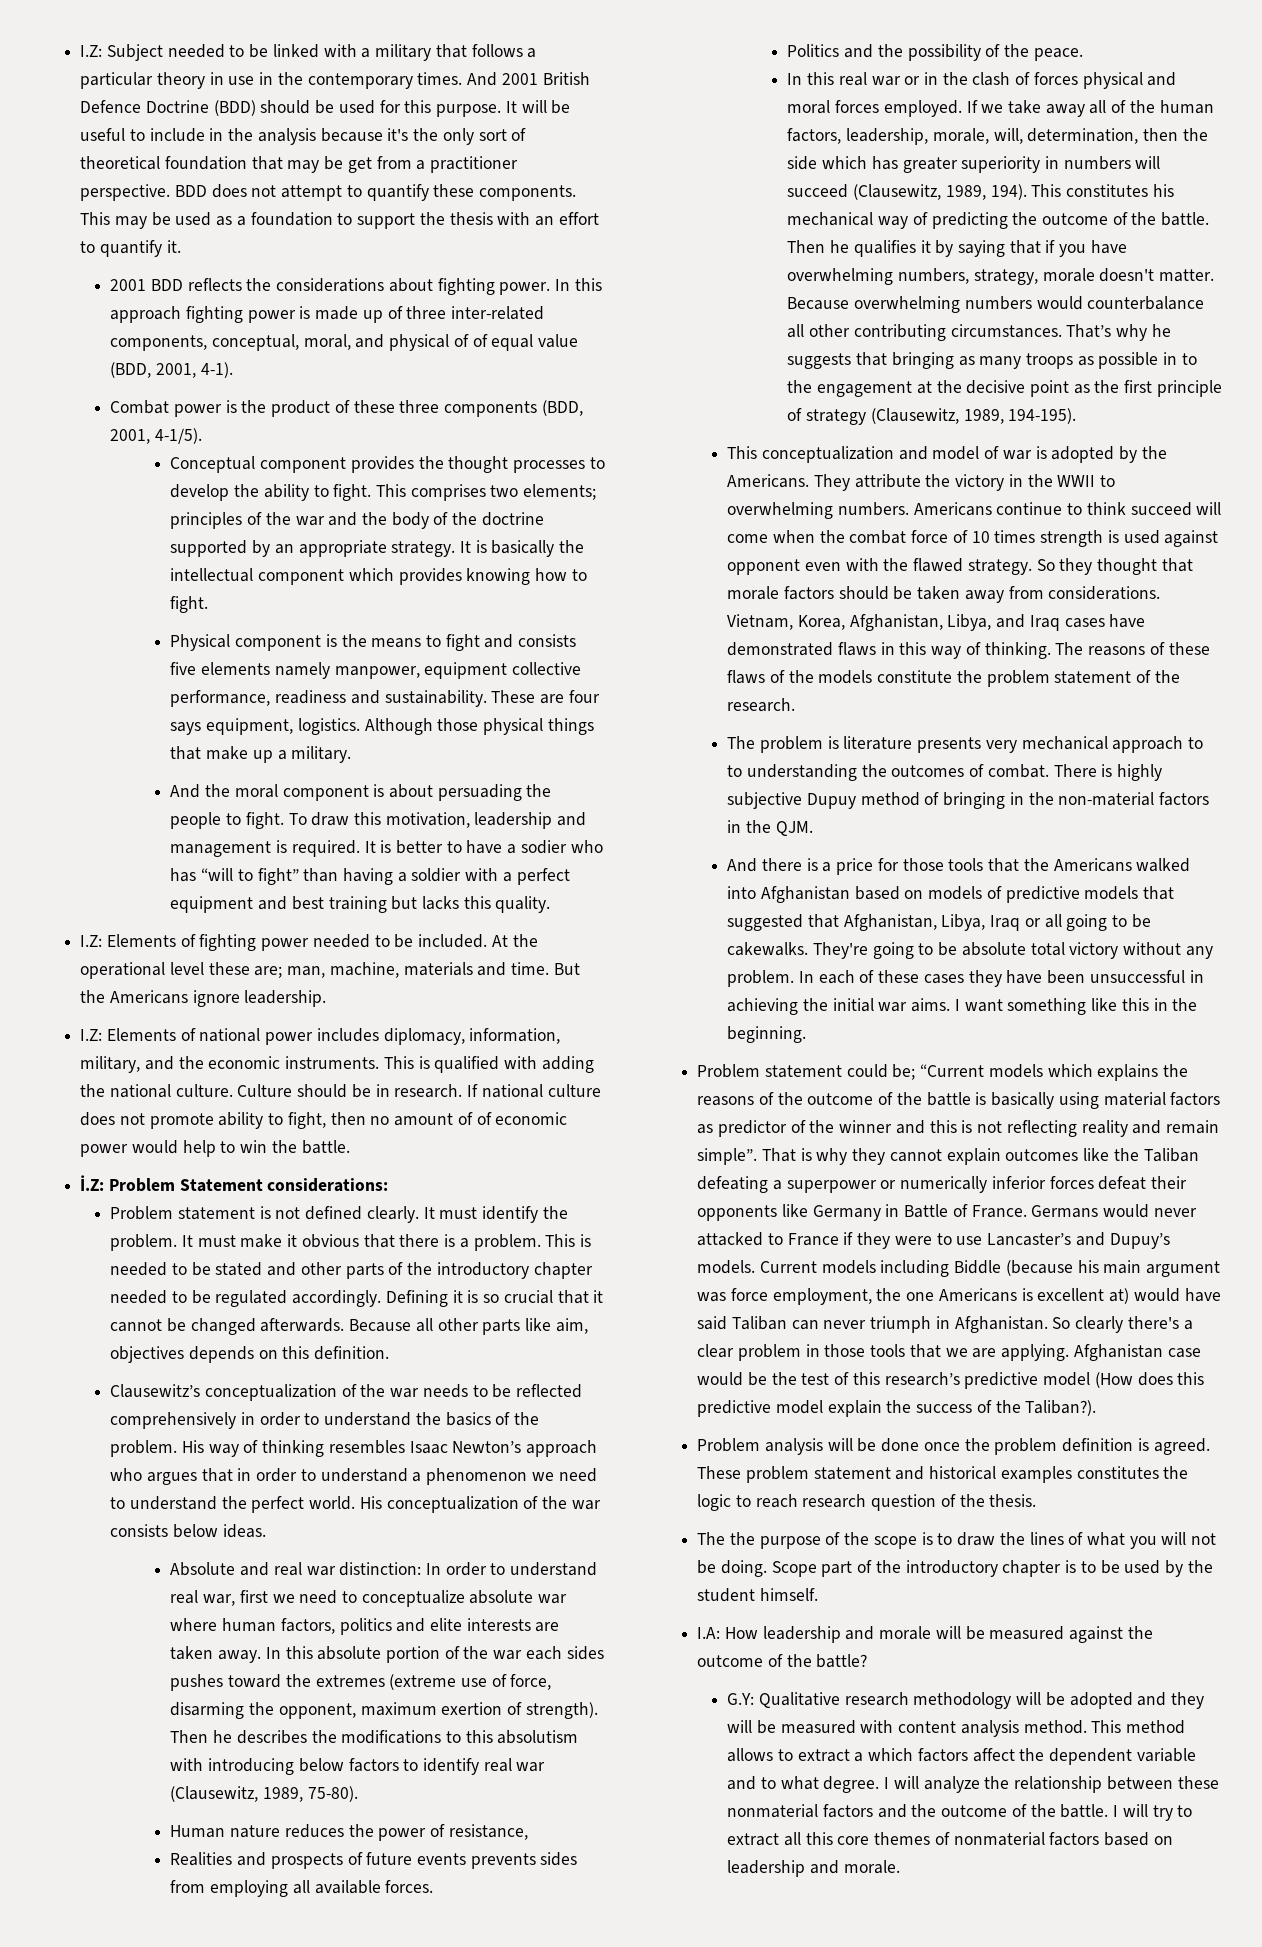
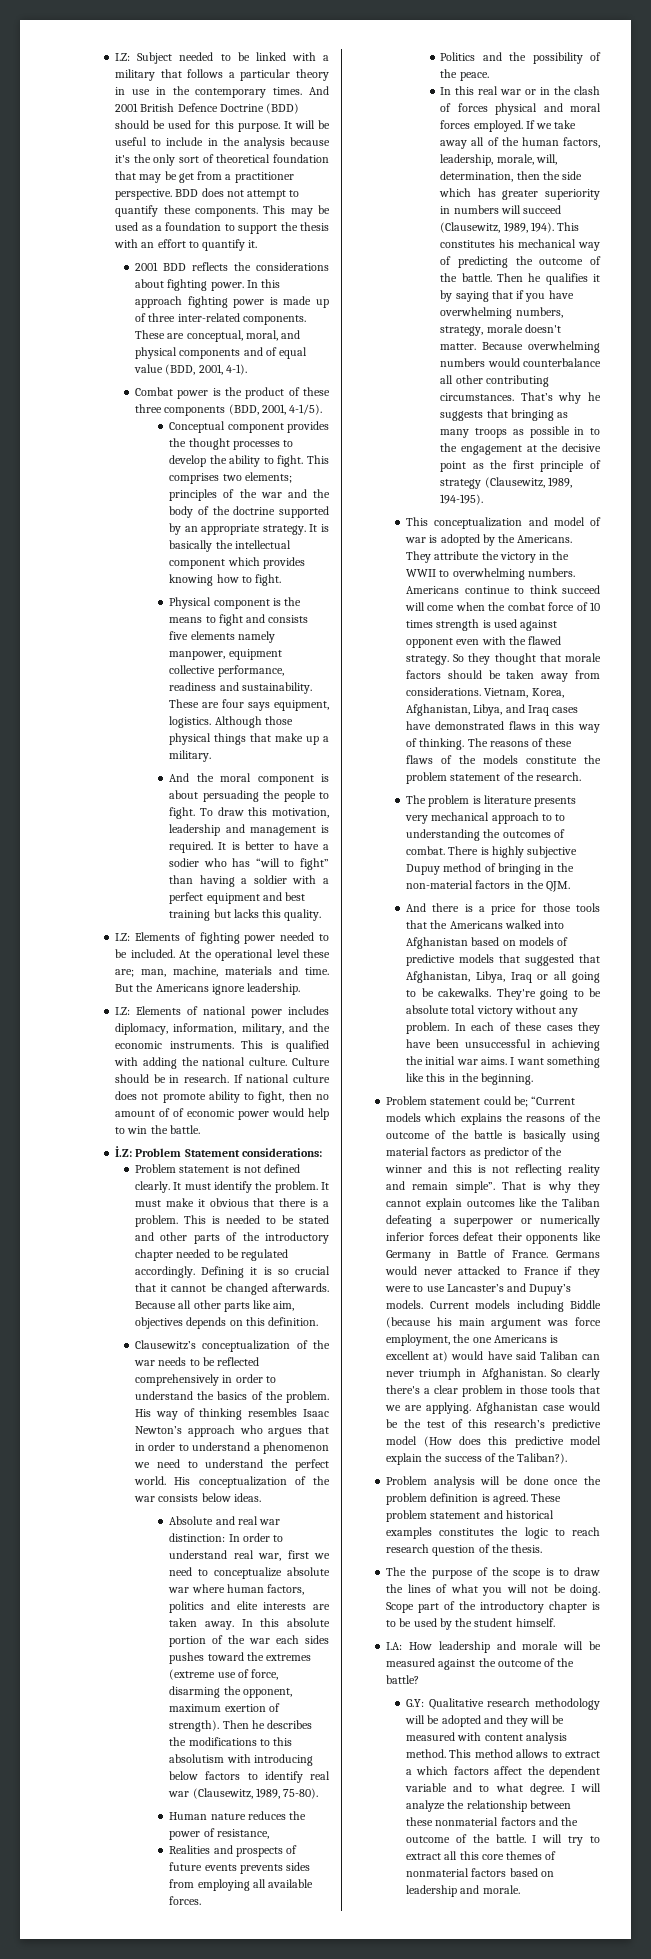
[110,335,208,351] components, -> [242,315,306,325] [135,330,185,339] components. These are
[453,334,469,347] of -> [179,347,263,359] components and

